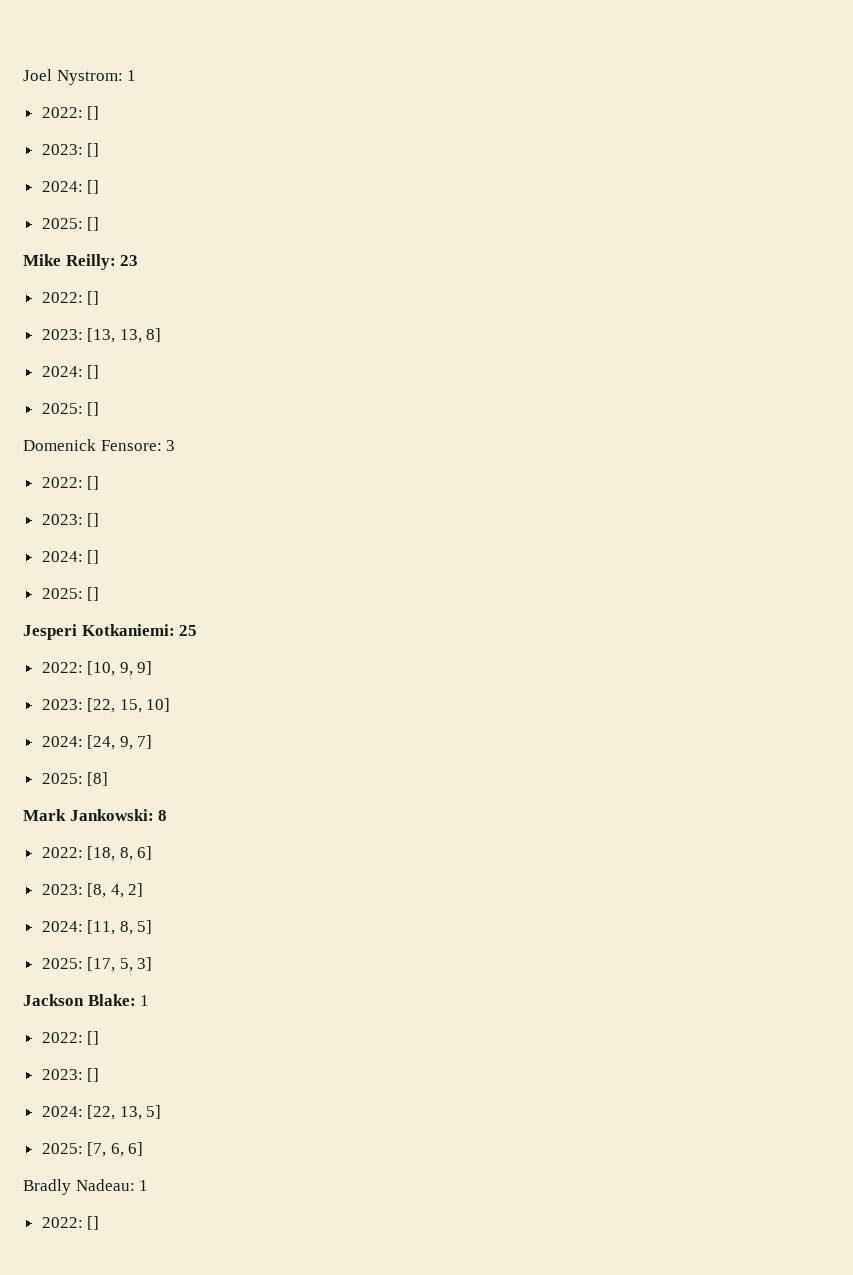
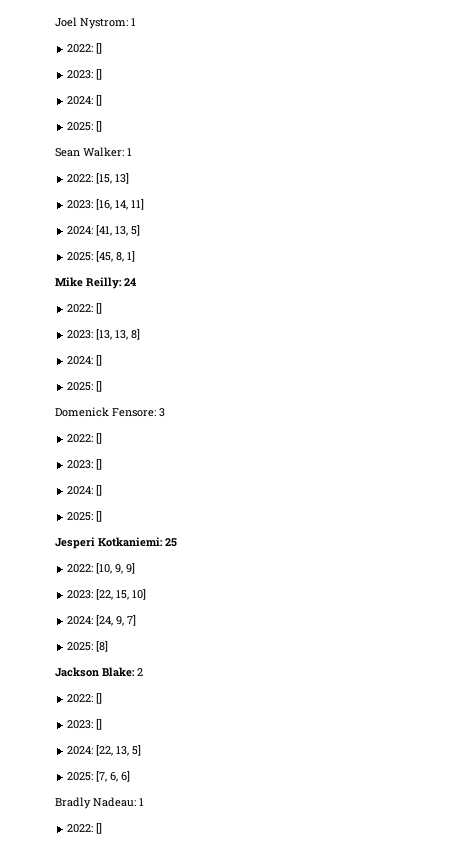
(100, 224) none -> [55,147,132,157] [67,173,130,184] [67,199,145,210] [67,225,141,236] [67,251,136,262] // Sean Walker: 1 // 2022: [15, 13] // 2023: [16, 14, 11] // 2024: [41, 13, 5] // 2025: [45, 8, 1]
[120,255,139,266] 23 -> [124,278,136,286] 24
[23,809,168,821] [41,846,153,861] [41,883,144,898] [41,920,153,935] [41,957,153,972] // Mark Jankowski: 8 // 2022: [18, 8, 6] // 2023: [8, 4, 2] // 2024: [11, 8, 5] // 2025: [17, 5, 3] -> (109, 646) none
[140,995,150,1006] 1 -> [137,668,143,676] 2

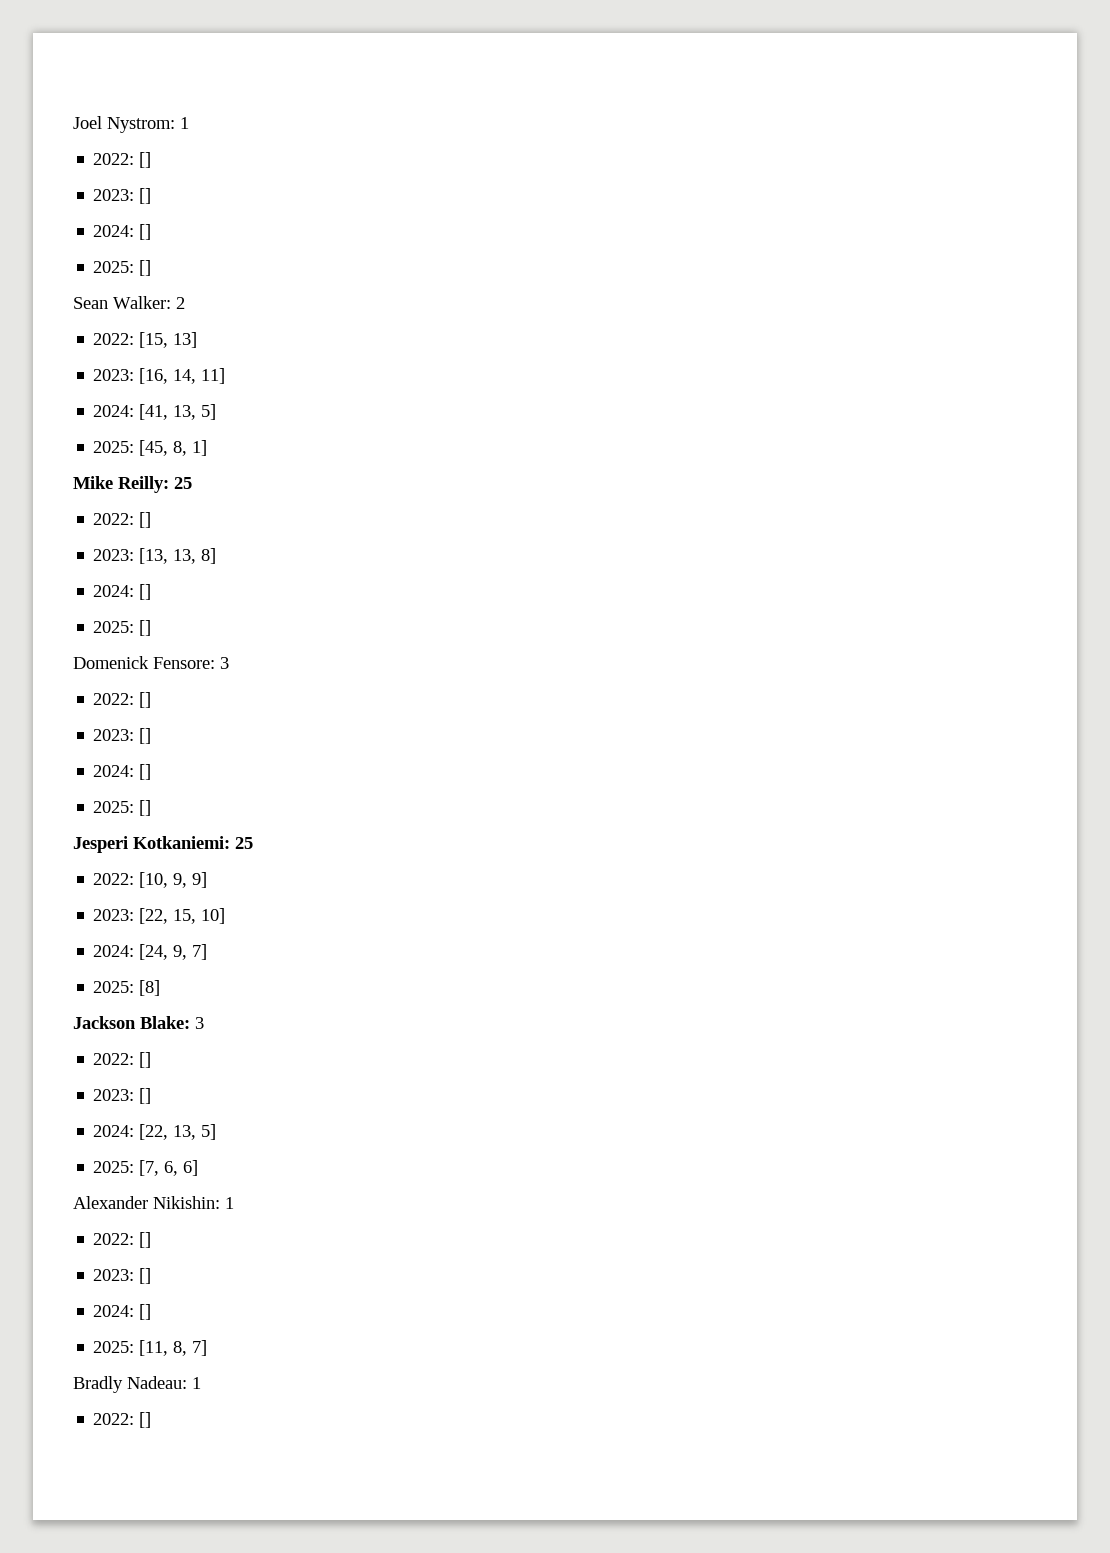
[127,148,132,156] 1 -> [176,297,185,309] 2
[124,278,136,286] 24 -> [174,477,192,489] 25
[137,668,143,676] 2 -> [195,1017,204,1029] 3
(131, 776) none -> [73,1196,234,1209] [93,1232,152,1248] [93,1268,152,1284] [93,1304,152,1320] [93,1340,208,1356] // Alexander Nikishin: 1 // 2022: [] // 2023: [] // 2024: [] // 2025: [11, 8, 7]

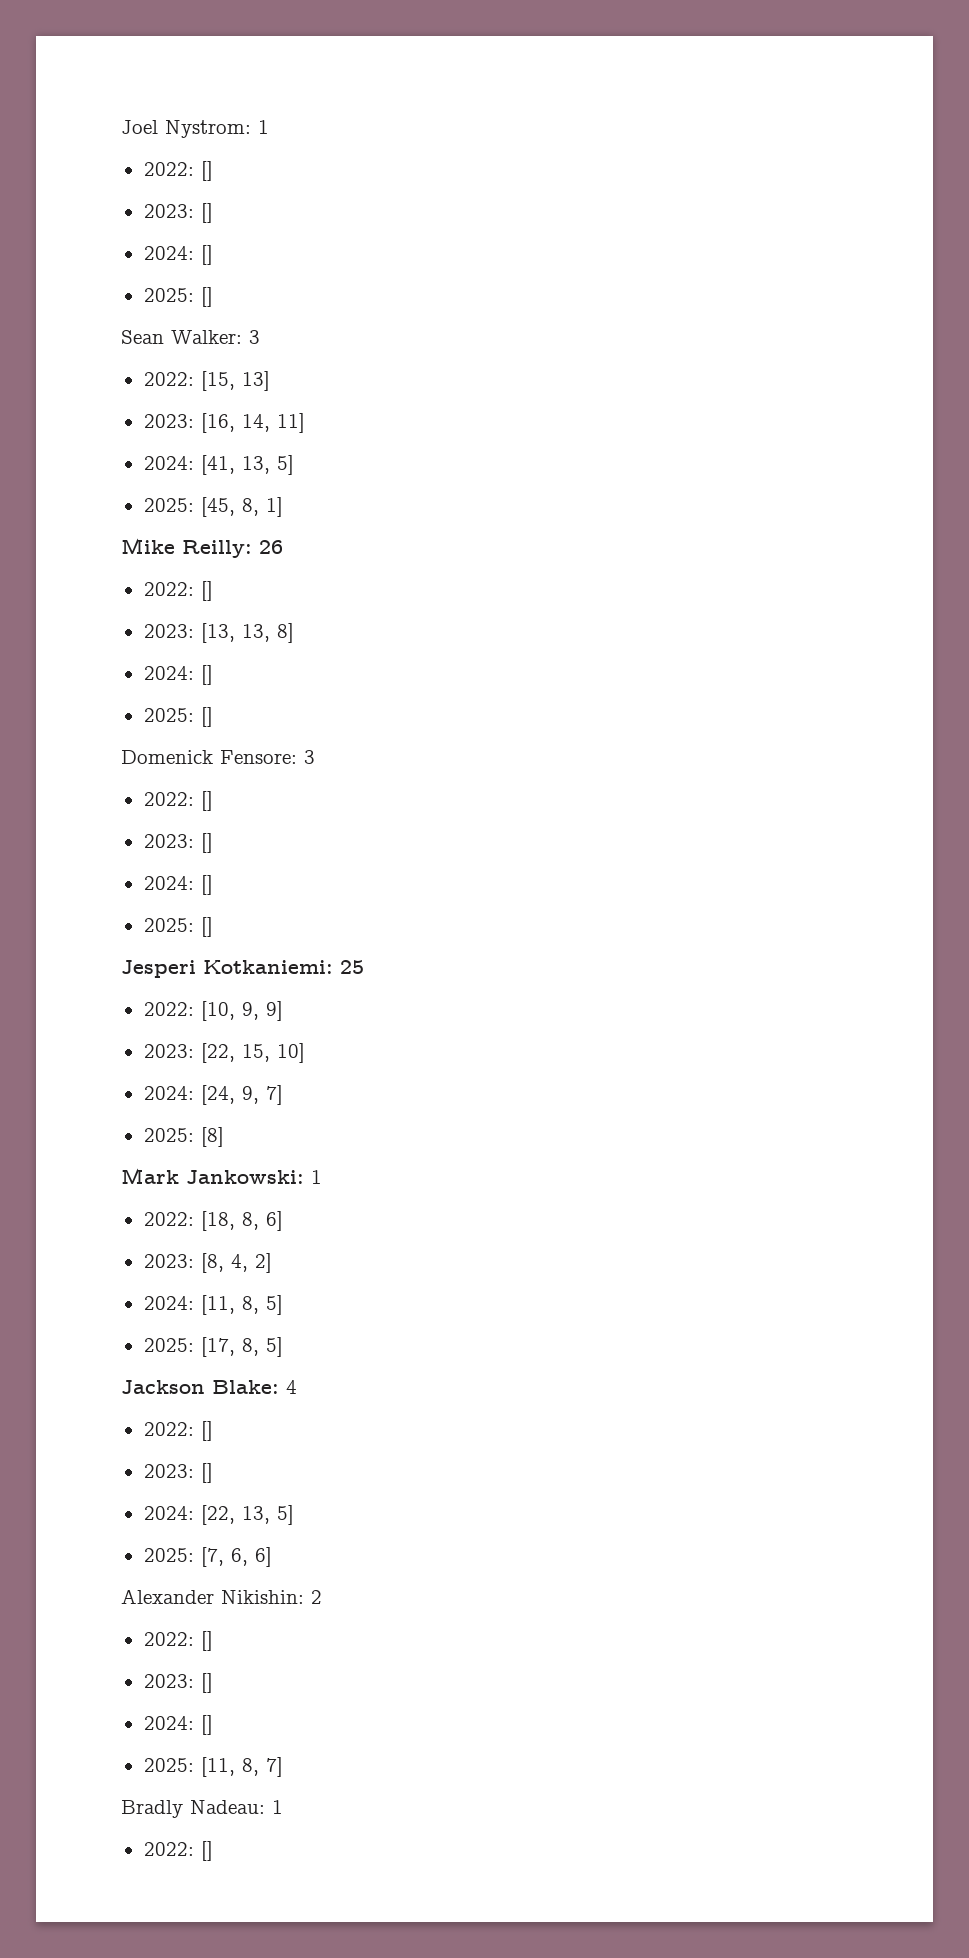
[176,297,185,309] 2 -> [249,330,260,344] 3
[174,477,192,489] 25 -> [259,540,283,554] 26
(161, 988) none -> [121,1168,322,1184] [143,1211,283,1231] [143,1253,272,1273] [143,1295,283,1315] [143,1337,283,1357] // Mark Jankowski: 1 // 2022: [18, 8, 6] // 2023: [8, 4, 2] // 2024: [11, 8, 5] // 2025: [17, 8, 5]
[195,1017,204,1029] 3 -> [286,1380,297,1394] 4
[225,1197,234,1209] 1 -> [311,1590,322,1604] 2

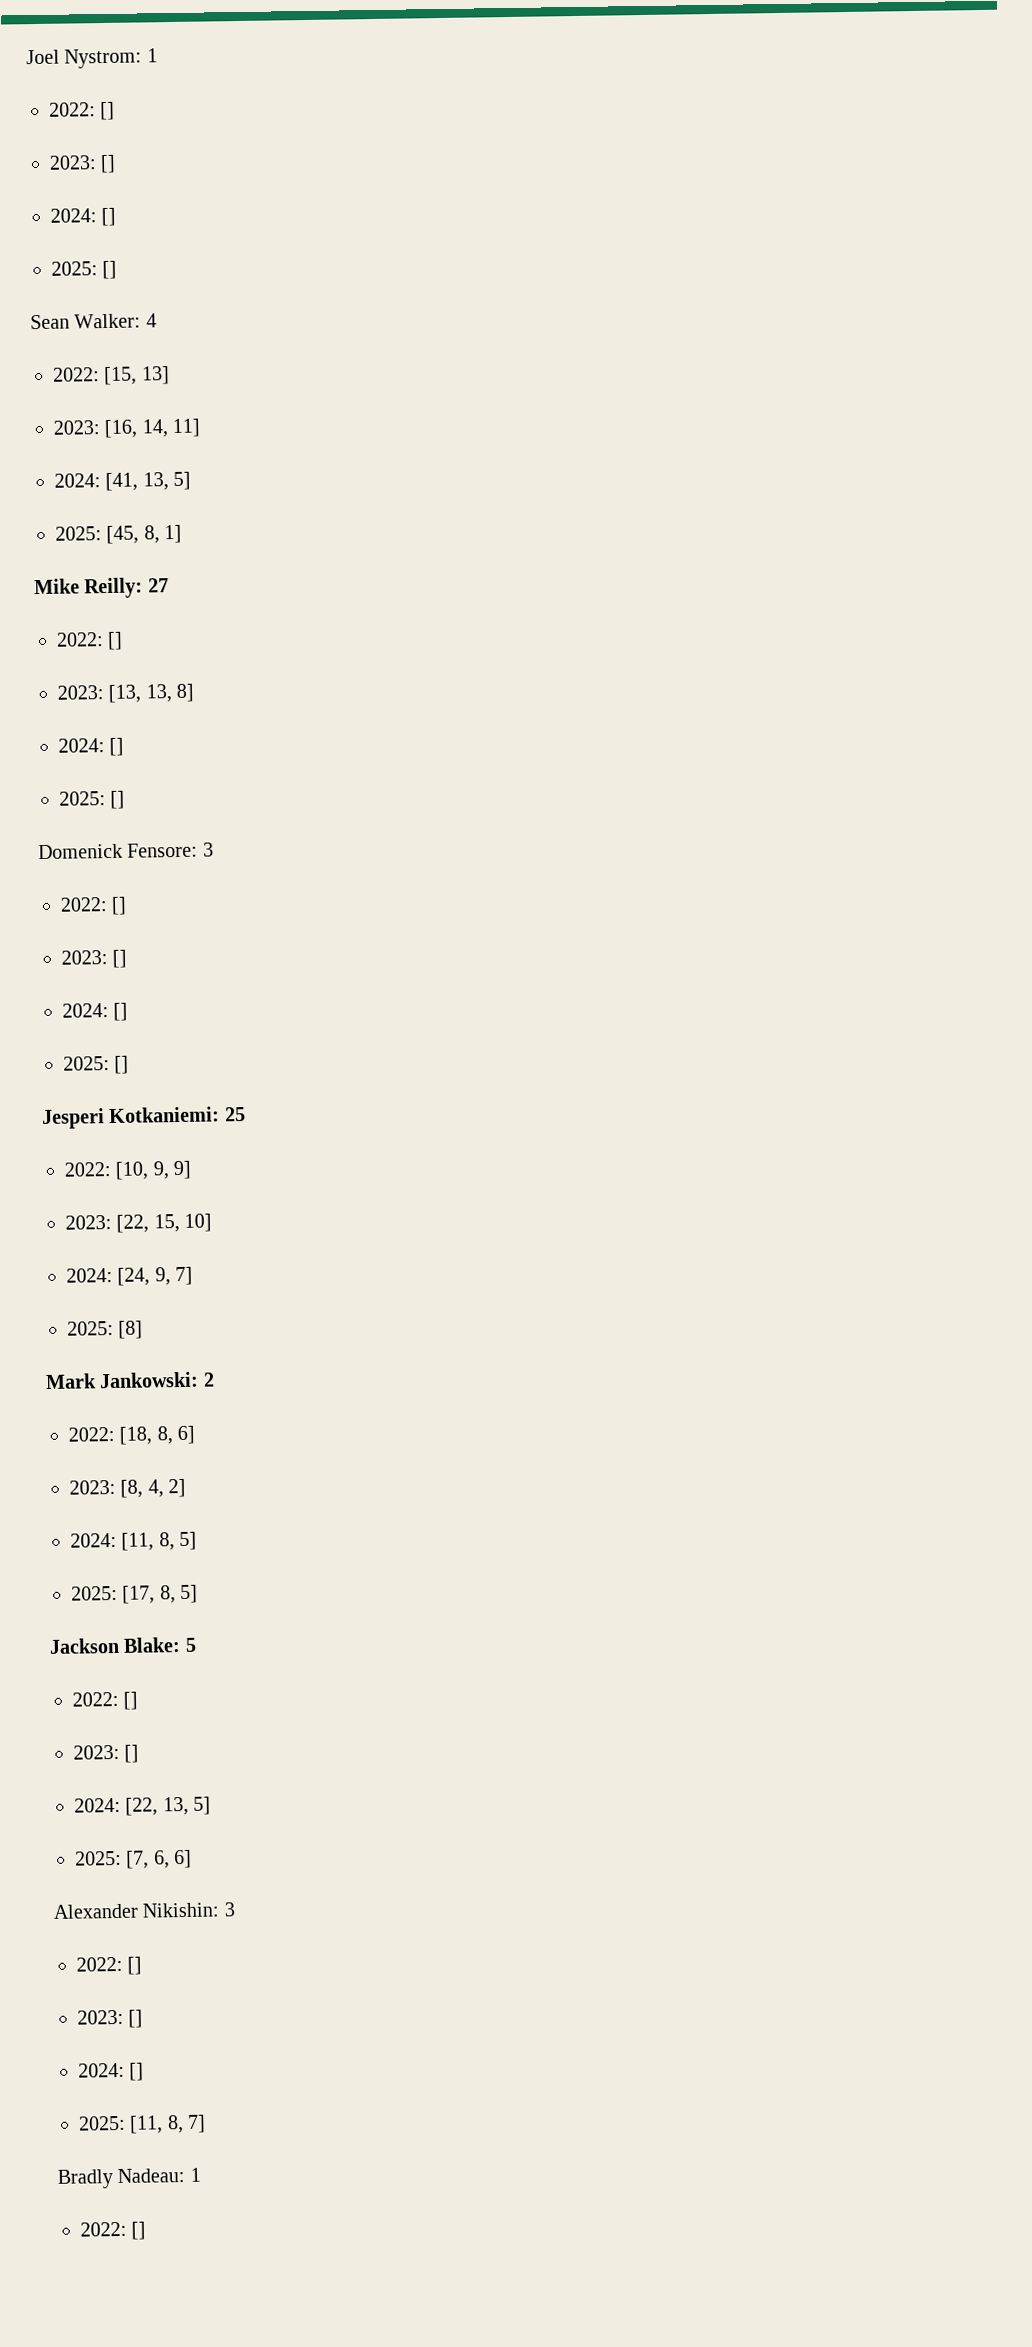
[249,330,260,344] 3 -> [145,313,157,328] 4
[259,540,283,554] 26 -> [147,578,169,593] 27
[311,1170,322,1184] 1 -> [202,1372,215,1387] 2
[286,1380,297,1394] 4 -> [184,1637,197,1652] 5
[311,1590,322,1604] 2 -> [223,1902,235,1917] 3

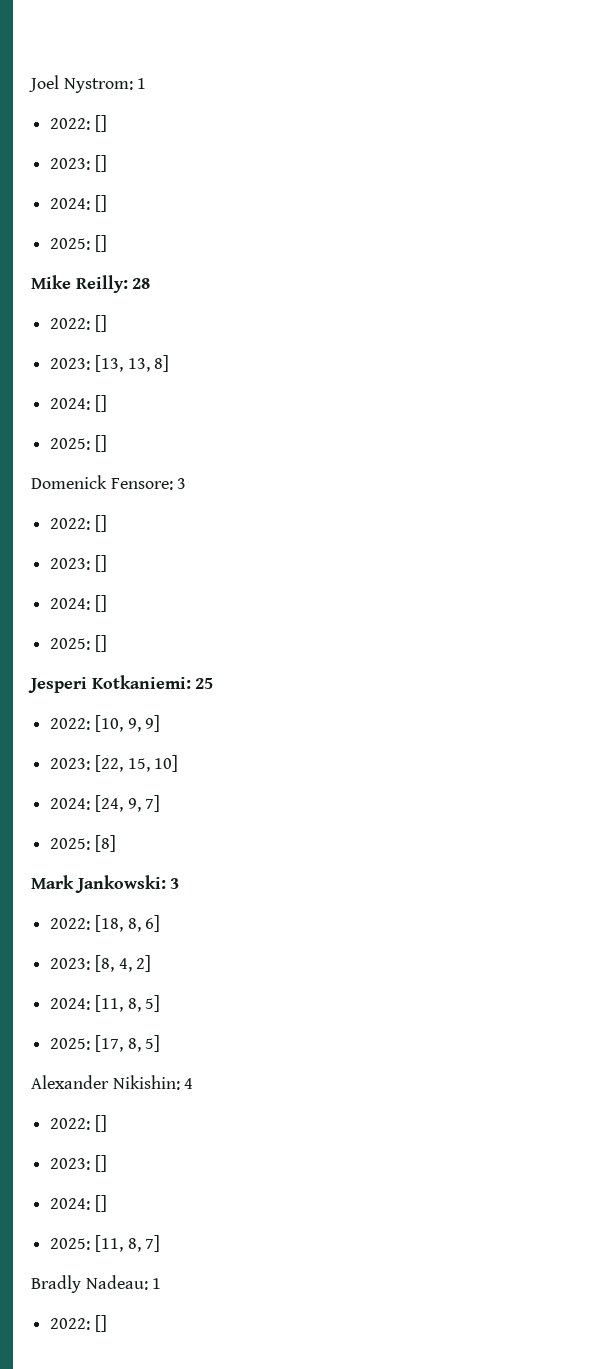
[30,313,157,330] [52,366,170,386] [53,418,202,439] [54,471,192,492] [55,524,183,545] // Sean Walker: 4 // 2022: [15, 13] // 2023: [16, 14, 11] // 2024: [41, 13, 5] // 2025: [45, 8, 1] -> (107, 243) none
[147,578,169,593] 27 -> [132,278,151,289] 28
[202,1372,215,1387] 2 -> [170,878,180,889] 3
[49,1637,197,1654] [72,1691,139,1710] [73,1744,140,1763] [74,1796,212,1816] [75,1849,193,1869] // Jackson Blake: 5 // 2022: [] // 2023: [] // 2024: [22, 13, 5] // 2025: [7, 6, 6] -> (161, 1043) none
[223,1902,235,1917] 3 -> [184,1078,194,1089] 4

